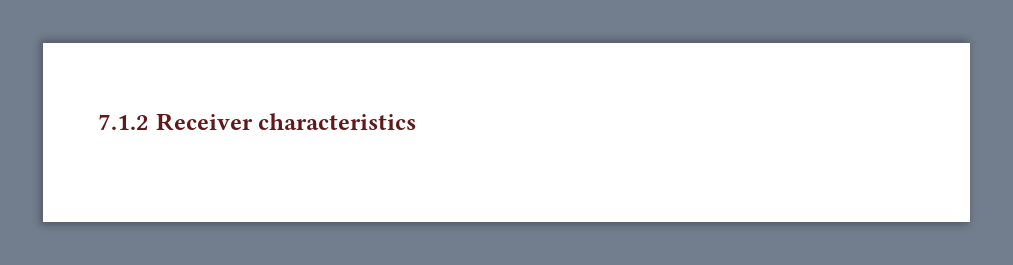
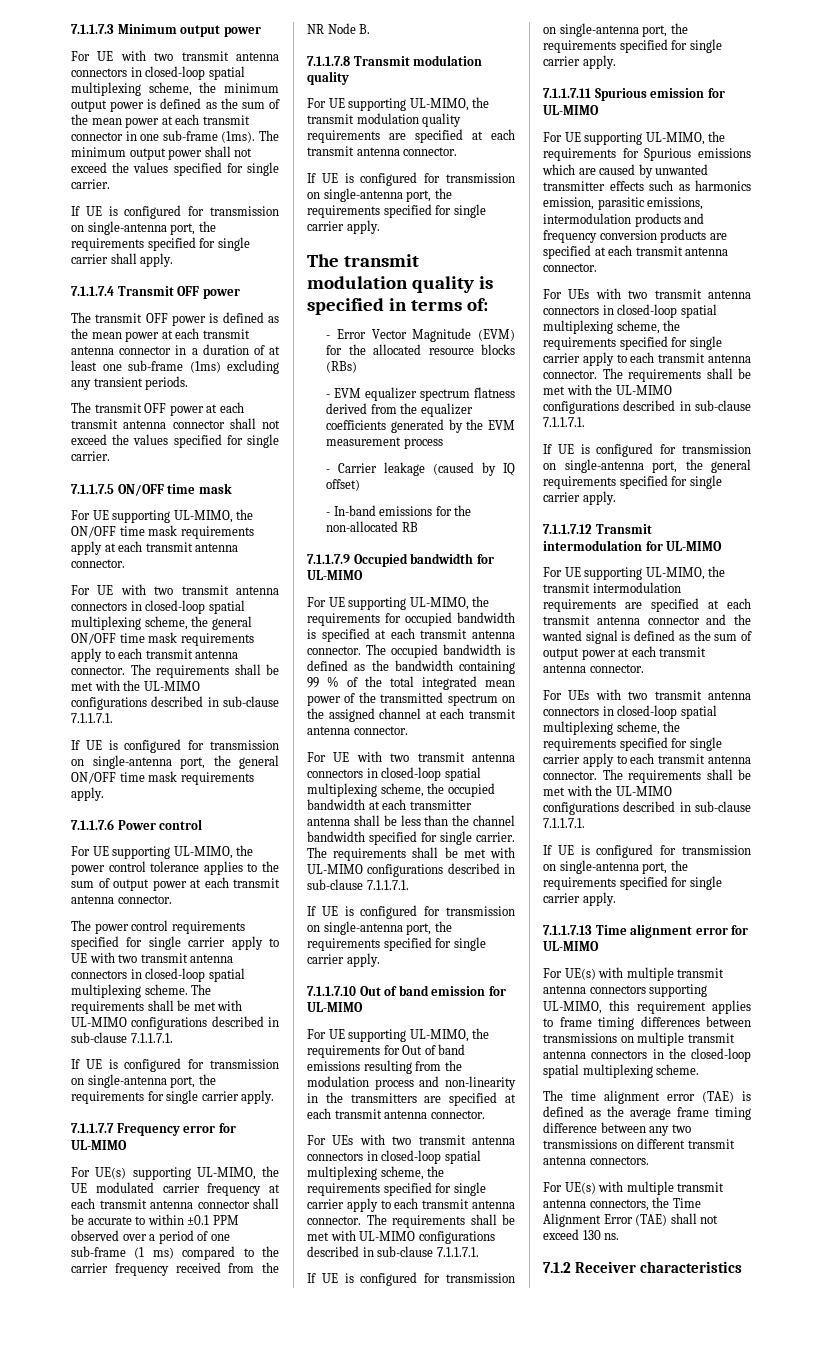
(98, 122) none -> [71,24,261,37] [71,50,279,61] [71,66,245,80] [71,82,279,96] [71,98,280,112] [71,114,250,128] [71,130,279,143] [71,146,253,160] [71,162,279,176] [71,179,110,189] [71,205,279,219] [71,221,216,235] [71,237,250,251] [71,253,174,267] [71,286,240,299] [71,312,279,326] [71,328,250,342] [71,344,280,355] [71,360,279,374] [71,376,189,390] [71,402,244,416] [71,418,280,429] [71,434,279,448] [71,451,110,461] [71,483,232,496] [71,509,254,523] [71,525,254,539] [71,541,239,555] [71,559,125,568] [71,584,279,595] [71,600,245,614] [71,616,252,630] [71,632,254,646] [71,648,239,662] [71,664,279,678] [71,680,200,691] [71,696,279,710] [71,713,113,723] [71,739,279,753] [71,755,279,769] [71,771,254,785] [71,787,104,801] [71,819,203,830] [71,845,254,859] [71,861,279,875] [71,877,280,891] [71,895,172,904] [71,920,245,934] [71,936,279,950] [71,952,234,963] [71,968,245,982] [71,984,212,998] [71,1000,243,1014] [71,1016,279,1030] [71,1032,173,1043] [71,1058,279,1072] [71,1074,216,1088] [71,1090,275,1104] [71,1123,236,1136] [71,1140,127,1150] [71,1166,279,1180] [71,1182,280,1196] [71,1198,279,1209] [71,1214,239,1225] [71,1230,230,1244] [71,1246,279,1260] [71,1262,279,1276] [307,23,371,34] [307,55,483,66] [307,71,349,85] [307,97,490,111] [307,113,462,127] [307,129,515,143] [307,146,458,156] [307,172,515,186] [307,188,452,202] [307,204,486,218] [307,220,380,234] [307,254,419,267] [307,276,493,293] [307,298,488,315] [326,328,515,342] [326,344,515,355] [326,361,358,373] [326,387,515,401] [326,403,473,417] [326,419,515,433] [326,437,443,449] [326,462,515,476] [326,479,361,491] [326,505,472,516] [326,521,418,532] [307,553,494,567] [307,570,363,580] [307,596,490,610] [307,612,515,626] [307,628,515,642] [307,644,515,658] [307,660,515,674] [307,676,515,690] [307,692,515,706] [307,708,516,722] [307,726,408,735] [307,751,515,762] [307,767,481,781] [307,783,495,797] [307,799,472,810] [307,815,515,826] [307,831,515,845] [307,847,515,861] [307,863,515,877] [307,879,409,890] [307,905,515,919] [307,921,452,935] [307,937,486,951] [307,953,380,967] [307,985,506,996] [307,1002,363,1012] [307,1028,490,1042] [307,1044,466,1058] [307,1060,462,1074] [307,1076,516,1090] [307,1092,516,1106] [307,1108,485,1119] [307,1134,515,1145] [307,1150,481,1164] [307,1166,445,1180] [307,1182,486,1196] [307,1198,515,1212] [307,1214,515,1228] [307,1230,495,1244] [307,1246,479,1257] [307,1272,515,1286] [543,23,688,37] [543,39,722,53] [543,55,616,69] [543,88,725,101] [543,105,599,115] [543,131,726,145] [543,148,751,161] [542,164,709,178] [543,180,751,191] [543,197,704,210] [543,213,705,227] [543,229,727,243] [543,245,729,259] [543,263,597,272] [543,288,751,299] [543,304,717,318] [543,320,681,334] [543,336,722,350] [543,352,751,366] [543,368,751,382] [543,384,672,395] [543,400,751,414] [543,417,585,427] [543,443,751,457] [543,459,751,473] [543,475,722,489] [543,491,616,505] [543,524,652,534] [543,540,723,551] [543,566,726,580] [543,582,681,593] [543,598,751,612] [543,614,751,625] [542,630,752,644] [543,646,707,660] [543,664,644,673] [543,689,751,700] [543,705,717,719] [543,721,681,735] [543,737,722,751] [543,753,751,767] [543,769,751,783] [543,785,672,796] [543,801,751,815] [543,818,585,828] [543,844,751,858] [543,860,688,874] [543,876,722,890] [543,892,616,906] [543,924,749,938] [543,941,599,951] [543,967,725,981] [543,984,708,997] [543,1000,751,1014] [543,1016,751,1030] [543,1032,735,1046] [543,1048,751,1062] [543,1064,700,1078] [543,1090,751,1104] [543,1106,751,1120] [543,1122,691,1136] [543,1138,735,1149] [543,1156,649,1165] [543,1181,725,1195] [543,1197,701,1211] [543,1213,719,1227] [543,1229,620,1240] 7.1.1.7.3 Minimum output power // For UE with two transmit antenna connectors in closed-loop spatial multiplexing scheme, the minimum output power is defined as the sum of the mean power at each transmit connector in one sub-frame (1ms). The minimum output power shall not exceed the values specified for single carrier. // If UE is configured for transmission on single-antenna port, the requirements specified for single carrier shall apply. // 7.1.1.7.4 Transmit OFF power // The transmit OFF power is defined as the mean power at each transmit antenna connector in a duration of at least one sub-frame (1ms) excluding any transient periods. // The transmit OFF power at each transmit antenna connector shall not exceed the values specified for single carrier. // 7.1.1.7.5 ON/OFF time mask // For UE supporting UL-MIMO, the ON/OFF time mask requirements apply at each transmit antenna connector. // For UE with two transmit antenna connectors in closed-loop spatial multiplexing scheme, the general ON/OFF time mask requirements apply to each transmit antenna connector. The requirements shall be met with the UL-MIMO configurations described in sub-clause 7.1.1.7.1. // If UE is configured for transmission on single-antenna port, the general ON/OFF time mask requirements apply. // 7.1.1.7.6 Power control // For UE supporting UL-MIMO, the power control tolerance applies to the sum of output power at each transmit antenna connector. // The power control requirements specified for single carrier apply to UE with two transmit antenna connectors in closed-loop spatial multiplexing scheme. The requirements shall be met with UL-MIMO configurations described in sub-clause 7.1.1.7.1. // If UE is configured for transmission on single-antenna port, the requirements for single carrier apply. // 7.1.1.7.7 Frequency error for UL-MIMO // For UE(s) supporting UL-MIMO, the UE modulated carrier frequency at each transmit antenna connector shall be accurate to within ±0.1 PPM observed over a period of one sub-frame (1 ms) compared to the carrier frequency received from the NR Node B. // 7.1.1.7.8 Transmit modulation quality // For UE supporting UL-MIMO, the transmit modulation quality requirements are specified at each transmit antenna connector. // If UE is configured for transmission on single-antenna port, the requirements specified for single carrier apply. // The transmit modulation quality is specified in terms of: // - Error Vector Magnitude (EVM) for the allocated resource blocks (RBs) // - EVM equalizer spectrum flatness derived from the equalizer coefficients generated by the EVM measurement process // - Carrier leakage (caused by IQ offset) // - In-band emissions for the non-allocated RB // 7.1.1.7.9 Occupied bandwidth for UL-MIMO // For UE supporting UL-MIMO, the requirements for occupied bandwidth is specified at each transmit antenna connector. The occupied bandwidth is defined as the bandwidth containing 99 % of the total integrated mean power of the transmitted spectrum on the assigned channel at each transmit antenna connector. // For UE with two transmit antenna connectors in closed-loop spatial multiplexing scheme, the occupied bandwidth at each transmitter antenna shall be less than the channel bandwidth specified for single carrier. The requirements shall be met with UL-MIMO configurations described in sub-clause 7.1.1.7.1. // If UE is configured for transmission on single-antenna port, the requirements specified for single carrier apply. // 7.1.1.7.10 Out of band emission for UL-MIMO // For UE supporting UL-MIMO, the requirements for Out of band emissions resulting from the modulation process and non-linearity in the transmitters are specified at each transmit antenna connector. // For UEs with two transmit antenna connectors in closed-loop spatial multiplexing scheme, the requirements specified for single carrier apply to each transmit antenna connector. The requirements shall be met with UL-MIMO configurations described in sub-clause 7.1.1.7.1. // If UE is configured for transmission on single-antenna port, the requirements specified for single carrier apply. // 7.1.1.7.11 Spurious emission for UL-MIMO // For UE supporting UL-MIMO, the requirements for Spurious emissions which are caused by unwanted transmitter effects such as harmonics emission, parasitic emissions, intermodulation products and frequency conversion products are specified at each transmit antenna connector. // For UEs with two transmit antenna connectors in closed-loop spatial multiplexing scheme, the requirements specified for single carrier apply to each transmit antenna connector. The requirements shall be met with the UL-MIMO configurations described in sub-clause 7.1.1.7.1. // If UE is configured for transmission on single-antenna port, the general requirements specified for single carrier apply. // 7.1.1.7.12 Transmit intermodulation for UL-MIMO // For UE supporting UL-MIMO, the transmit intermodulation requirements are specified at each transmit antenna connector and the wanted signal is defined as the sum of output power at each transmit antenna connector. // For UEs with two transmit antenna connectors in closed-loop spatial multiplexing scheme, the requirements specified for single carrier apply to each transmit antenna connector. The requirements shall be met with the UL-MIMO configurations described in sub-clause 7.1.1.7.1. // If UE is configured for transmission on single-antenna port, the requirements specified for single carrier apply. // 7.1.1.7.13 Time alignment error for UL-MIMO // For UE(s) with multiple transmit antenna connectors supporting UL-MIMO, this requirement applies to frame timing differences between transmissions on multiple transmit antenna connectors in the closed-loop spatial multiplexing scheme. // The time alignment error (TAE) is defined as the average frame timing difference between any two transmissions on different transmit antenna connectors. // For UE(s) with multiple transmit antenna connectors, the Time Alignment Error (TAE) shall not exceed 130 ns. //

